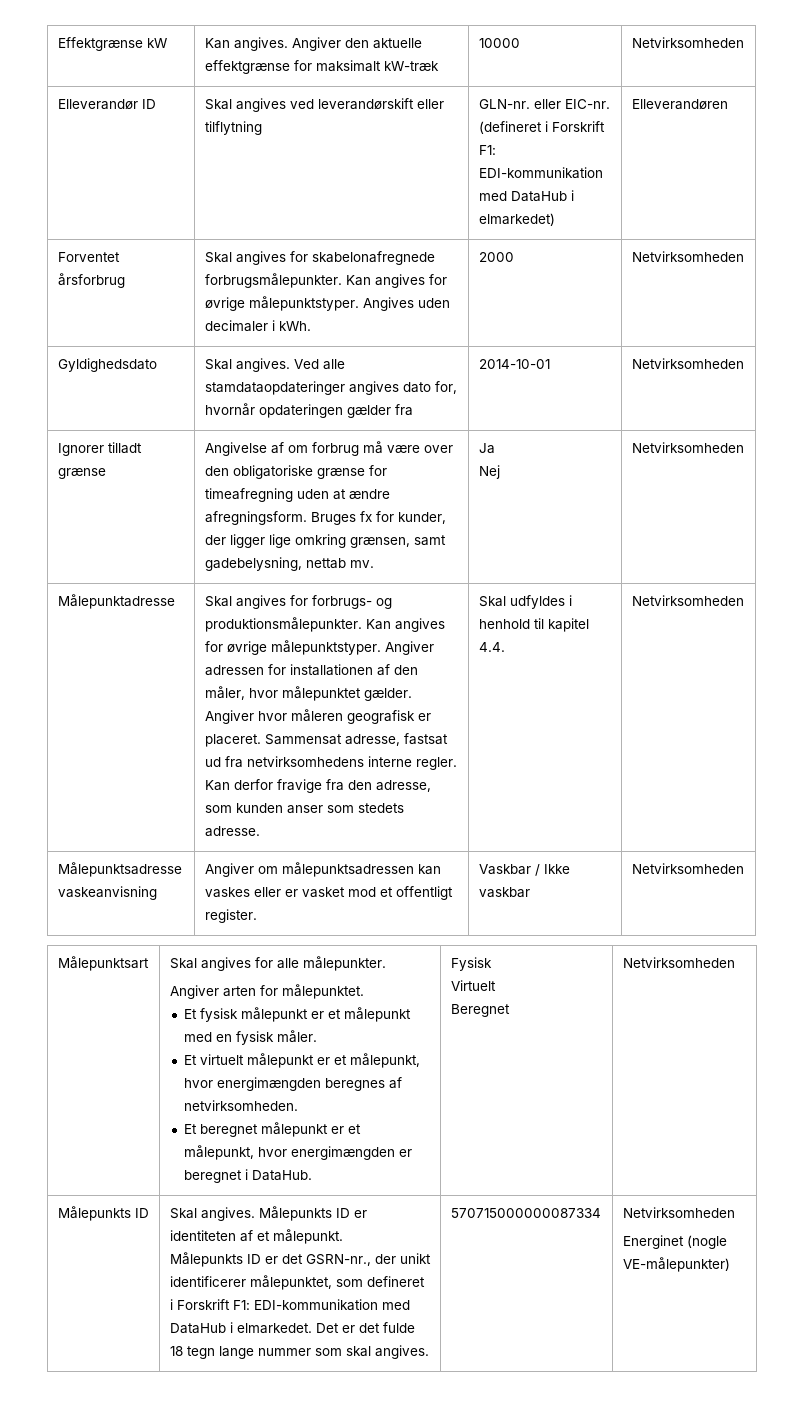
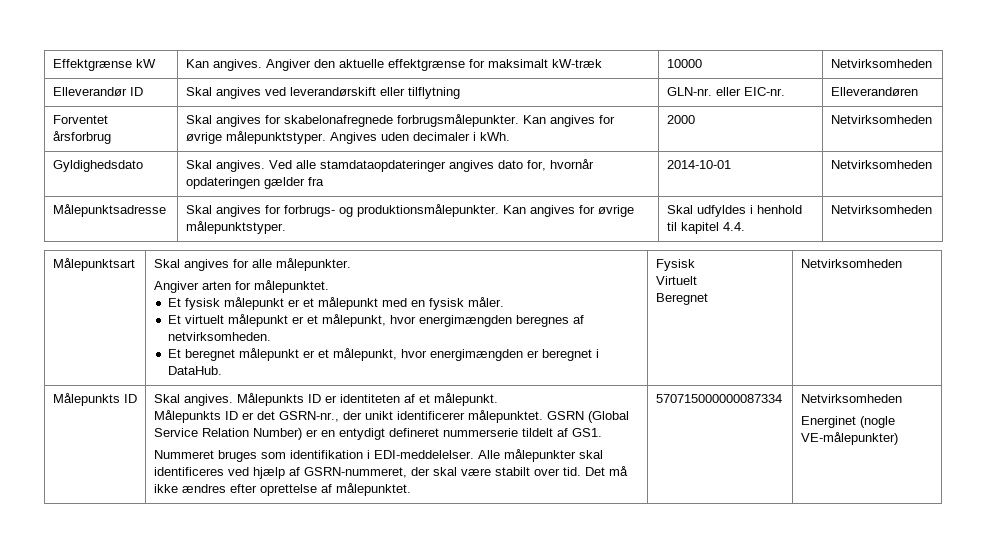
[478,121,605,134] [478,145,496,155] [478,167,603,179] [478,190,574,202] [478,213,555,226] (defineret i Forskrift F1: EDI-kommunikation med DataHub i elmarkedet) -> (785, 91) none
[57,442,142,456] [57,468,106,479] [204,441,453,456] [204,465,387,479] [204,488,390,502] [204,511,446,525] [204,534,446,548] [204,557,374,571] [478,443,495,454] [478,465,500,479] [631,442,744,453] [57,594,175,609] Ignorer tilladt grænse | Angivelse af om forbrug må være over den obligatoriske grænse for timeafregning uden at ændre afregningsform. Bruges fx for kunder, der ligger lige omkring grænsen, samt gadebelysning, nettab mv. | Ja // Nej | Netvirksomheden // Målepunktadresse -> [52,204,166,217] Målepunktsadresse
[384,641,434,655] [204,664,418,676] [204,686,412,701] [204,709,431,724] [204,733,448,747] [204,756,457,770] [204,779,431,793] [204,803,404,814] [204,826,260,837] Angiver adressen for installationen af den måler, hvor målepunktet gælder. Angiver hvor måleren geografisk er placeret. Sammensat adresse, fastsat ud fra netvirksomhedens interne regler. Kan derfor fravige fra den adresse, som kunden anser som stedets adresse. -> (286, 227) none
[57,862,182,877] [57,886,157,900] [204,862,441,877] [204,886,453,900] [204,909,257,923] [478,864,570,876] [478,887,530,898] [631,863,744,874] // Målepunktsadresse vaskeanvisning | Angiver om målepunktsadressen kan vaskes eller er vasket mod et offentligt register. | Vaskbar / Ikke vaskbar | Netvirksomheden -> (932, 209) none
[249,1275,425,1290] [169,1299,410,1311] [169,1322,415,1334] [169,1345,429,1359] målepunktet, som defineret i Forskrift F1: EDI-kommunikation med DataHub i elmarkedet. Det er det fulde 18 tegn lange nummer som skal angives. -> [467,410,629,423] [153,428,602,440] [153,449,603,462] [153,466,628,479] [153,483,411,496] målepunktet. GSRN (Global Service Relation Number) er en entydigt defineret nummerserie tildelt af GS1. // Nummeret bruges som identifikation i EDI-meddelelser. Alle målepunkter skal identificeres ved hjælp af GSRN-nummeret, der skal være stabilt over tid. Det må ikke ændres efter oprettelse af målepunktet.

